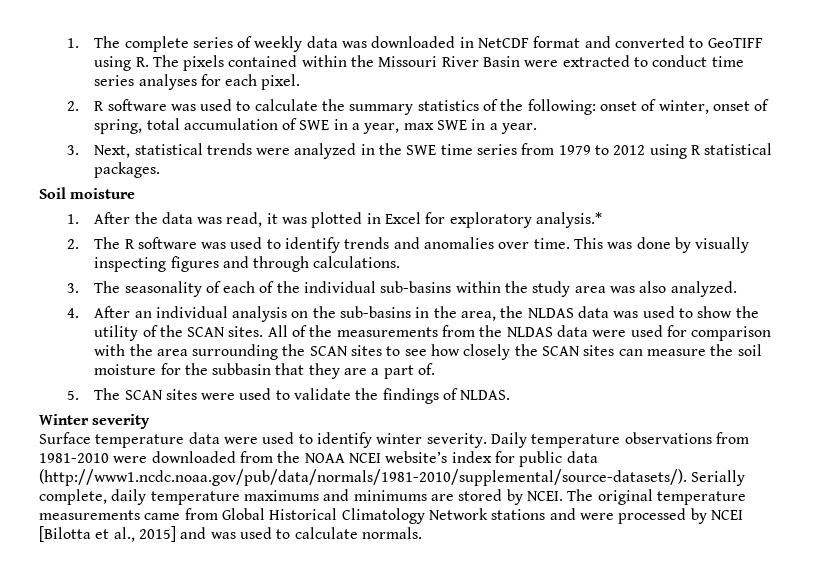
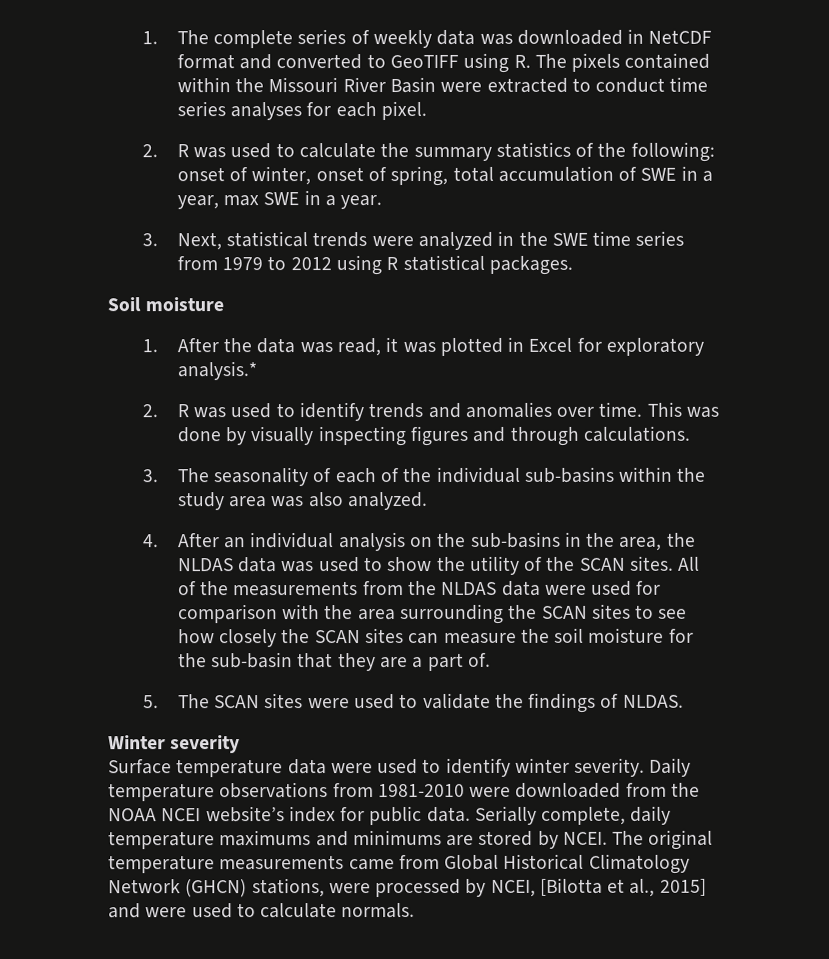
[107,99,167,111] software -> (189, 151) none
[94,237,197,249] The R software -> [176,404,189,418] R
[212,363,272,375] subbasin -> [211,652,294,669] sub-basin
[566,451,598,463] [39,469,687,486] data (http://www1.ncdc.noaa.gov/pub/data/normals/1981-2010/supplemental/source-datasets/). -> [426,806,471,822] data.
[491,508,576,520] stations and -> [185,878,325,898] (GHCN) stations,
[710,510,743,520] NCEI -> [490,879,536,897] NCEI,
[210,532,236,539] was -> [145,907,188,918] were

